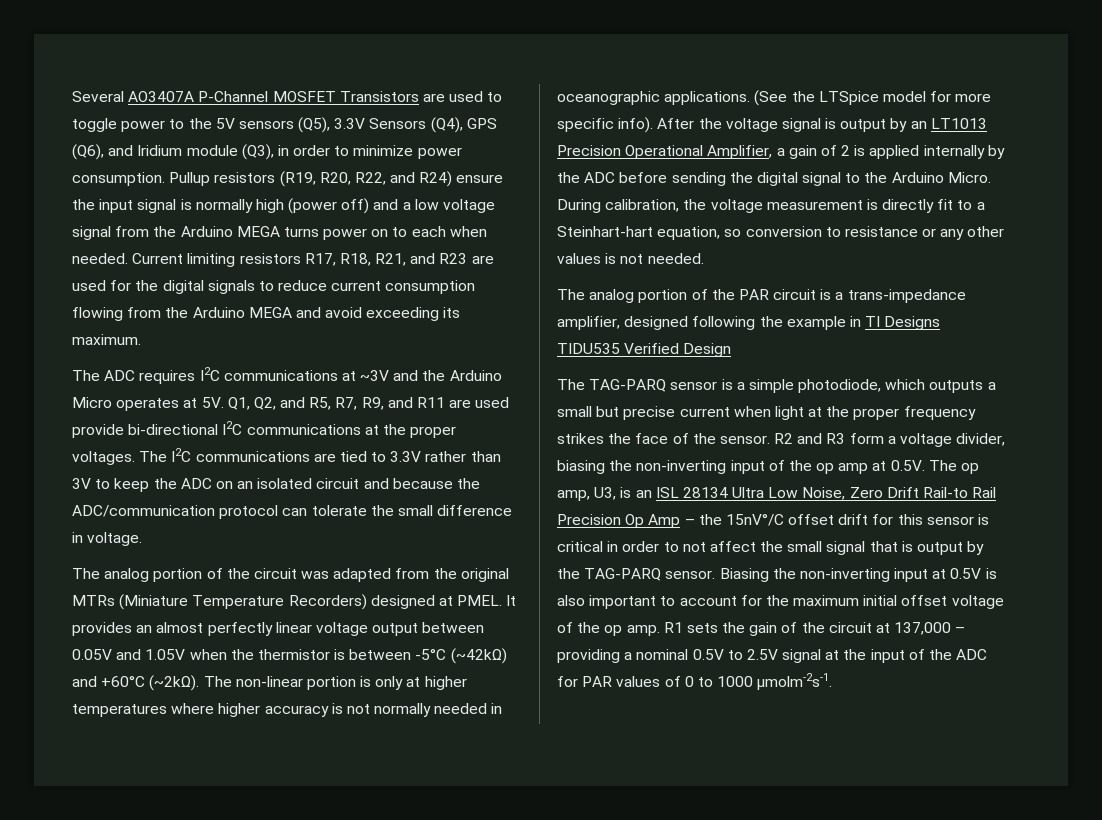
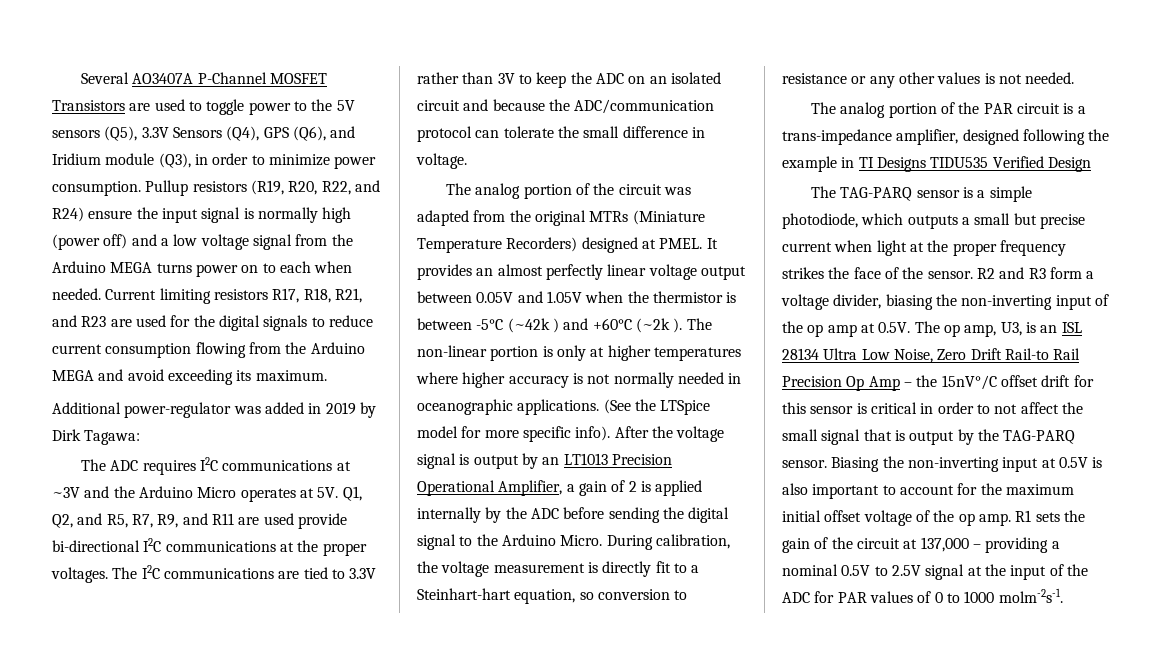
(141, 339) none -> [52,402,376,418] [52,429,141,445] // Additional power-regulator was added in 2019 by Dirk Tagawa:
[450,648,507,664] [72,675,200,691] (~42kΩ) and +60°C (~2kΩ). -> [507,318,683,333] (~42k ) and +60°C (~2k ).
[757,673,833,690] μmolm-2s-1. -> [998,588,1063,603] molm-2s-1.

